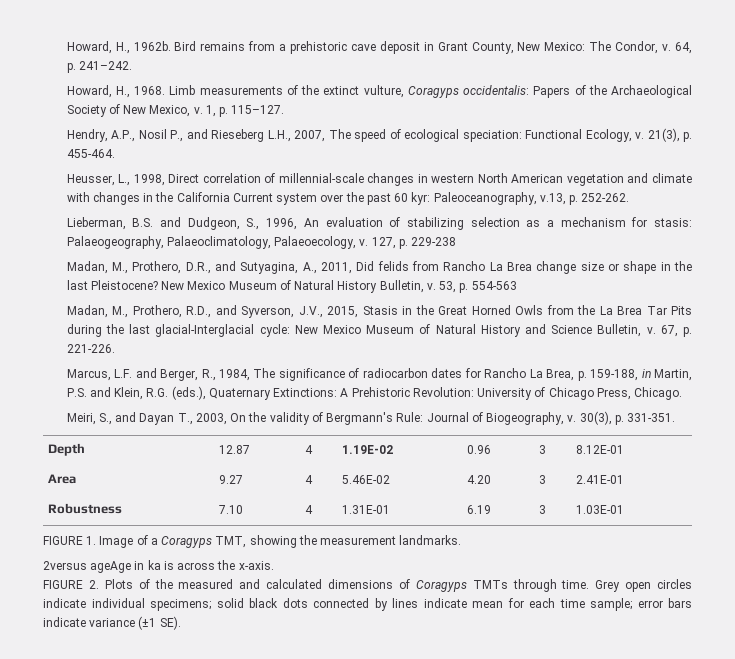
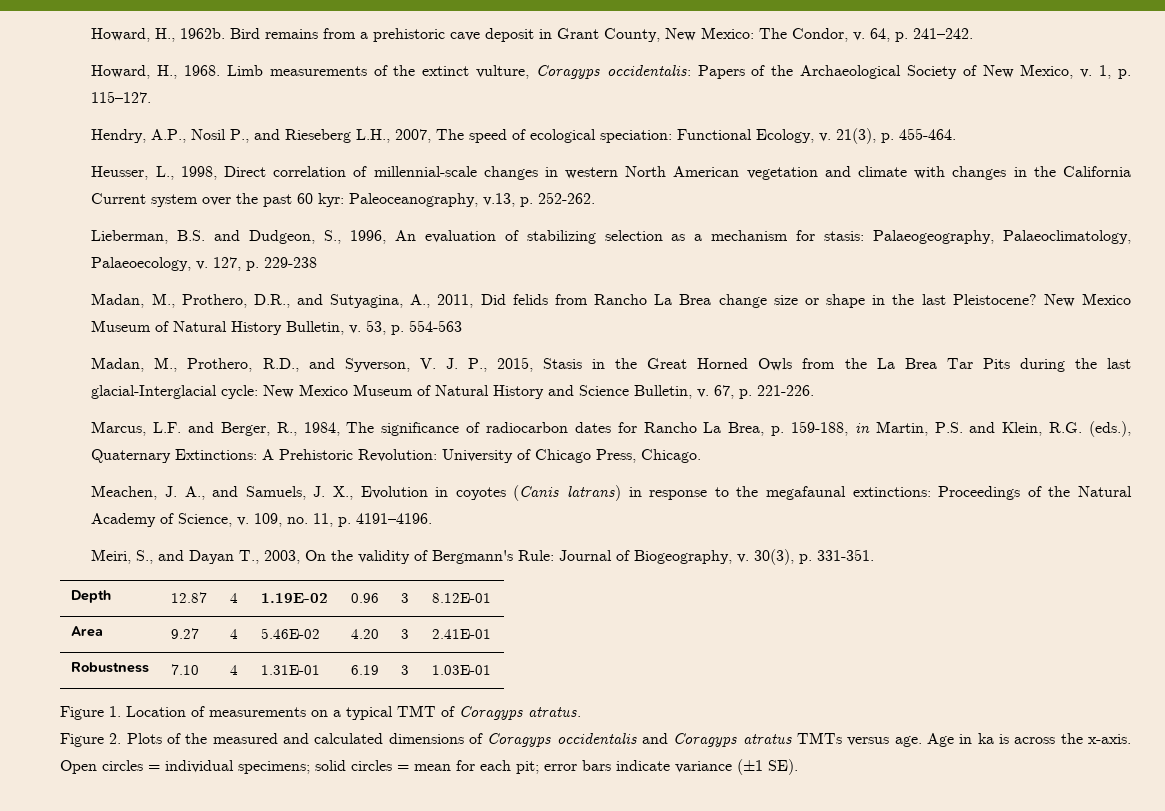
[298,306,323,318] J.V., -> [419,358,487,372] V. J. P.,
(683, 393) none -> [91,485,1132,501] [91,513,433,527] // Meachen, J. A., and Samuels, J. X., Evolution in coyotes (Canis latrans) in response to the megafaunal extinctions: Proceedings of the Natural Academy of Science, v. 109, no. 11, p. 4191–4196.
[43,535,462,548] [43,560,274,573] [43,580,83,589] FIGURE 1. Image of a Coragyps TMT, showing the measurement landmarks. // 2versus ageAge in ka is across the x-axis. // FIGURE -> [60,705,581,720] [60,733,104,747] Figure 1. Location of measurements on a typical TMT of Coragyps atratus. // Figure
[472,579,692,592] [43,598,467,611] TMTs through time. Grey open circles indicate individual specimens; solid black dots connected by lines indicate -> [556,732,1132,747] [60,760,409,774] occidentalis and Coragyps atratus TMTs versus age. Age in ka is across the x-axis. Open circles = individual specimens; solid circles =
[559,598,632,611] time sample; -> [516,761,539,774] pit;

